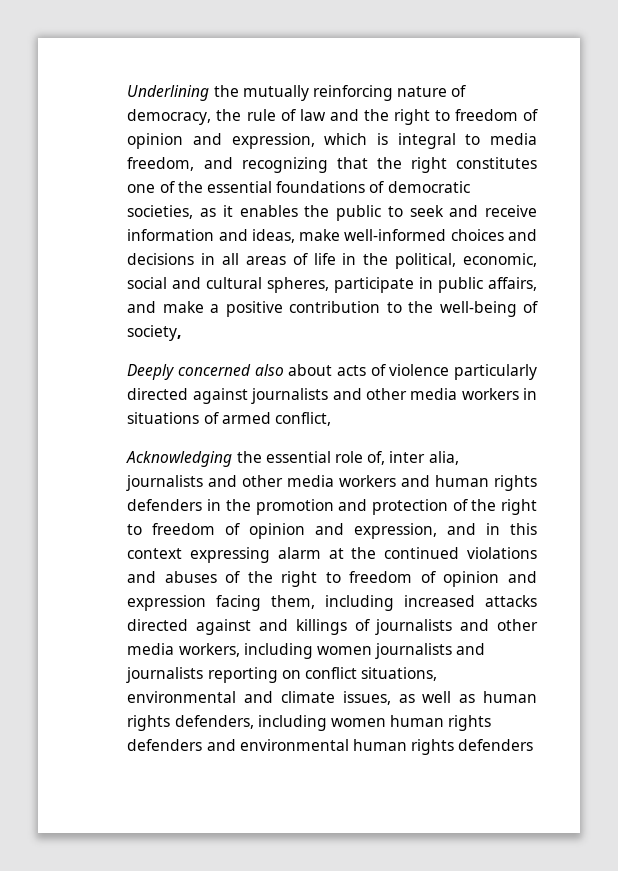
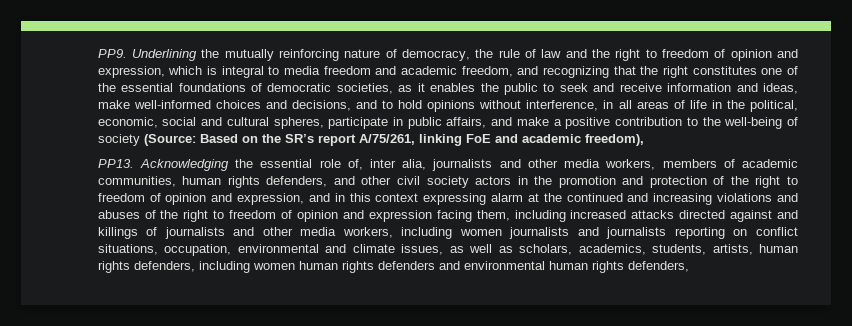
(127, 93) none -> [97,49,127,58] PP9.
(537, 139) none -> [323,66,458,75] freedom and academic
[127,253,195,265] decisions -> [291,100,599,112] decisions, and to hold opinions without interference,
[127,325,182,341] [127,364,537,380] [127,388,537,404] [127,412,331,426] society, // Deeply concerned also about acts of violence particularly directed against journalists and other media workers in situations of armed conflict, // -> [97,134,644,146] [97,159,134,168] society (Source: Based on the SR’s report A/75/261, linking FoE and academic freedom), // PP13.
[339,475,537,491] [127,499,203,511] workers and human rights defenders -> [605,159,798,170] [97,176,512,188] workers, members of academic communities, human rights defenders, and other civil society actors
(460, 553) none -> [627,193,713,205] and increasing
(438, 674) none -> [164,244,232,256] occupation,
(476, 698) none -> [519,244,753,255] scholars, academics, students, artists,
[458,739,534,751] defenders -> [627,261,689,272] defenders,

